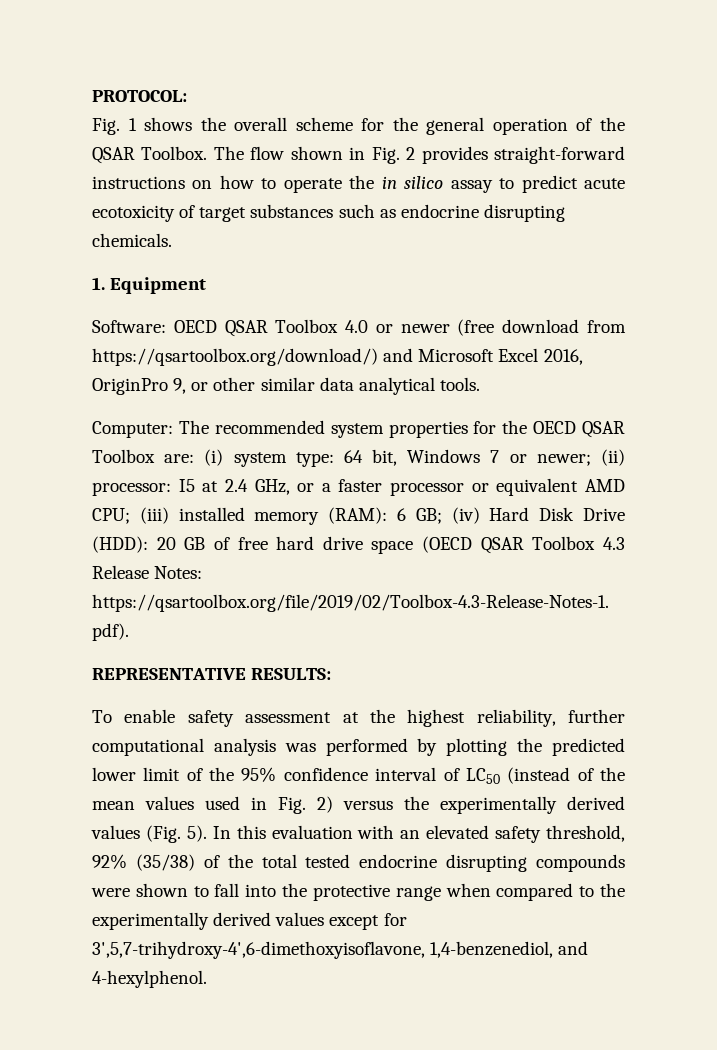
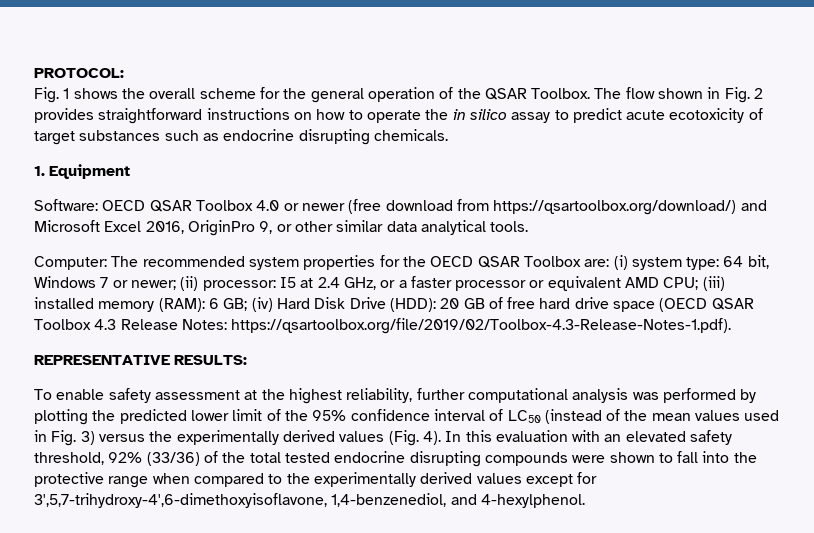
[494,146,626,164] straight-forward -> [98,108,203,124] straightforward
[317,796,333,813] 2) -> [80,431,95,445] 3)
[186,825,207,842] 5). -> [422,431,441,445] 4).
[135,854,195,871] (35/38) -> [146,452,200,466] (33/36)

